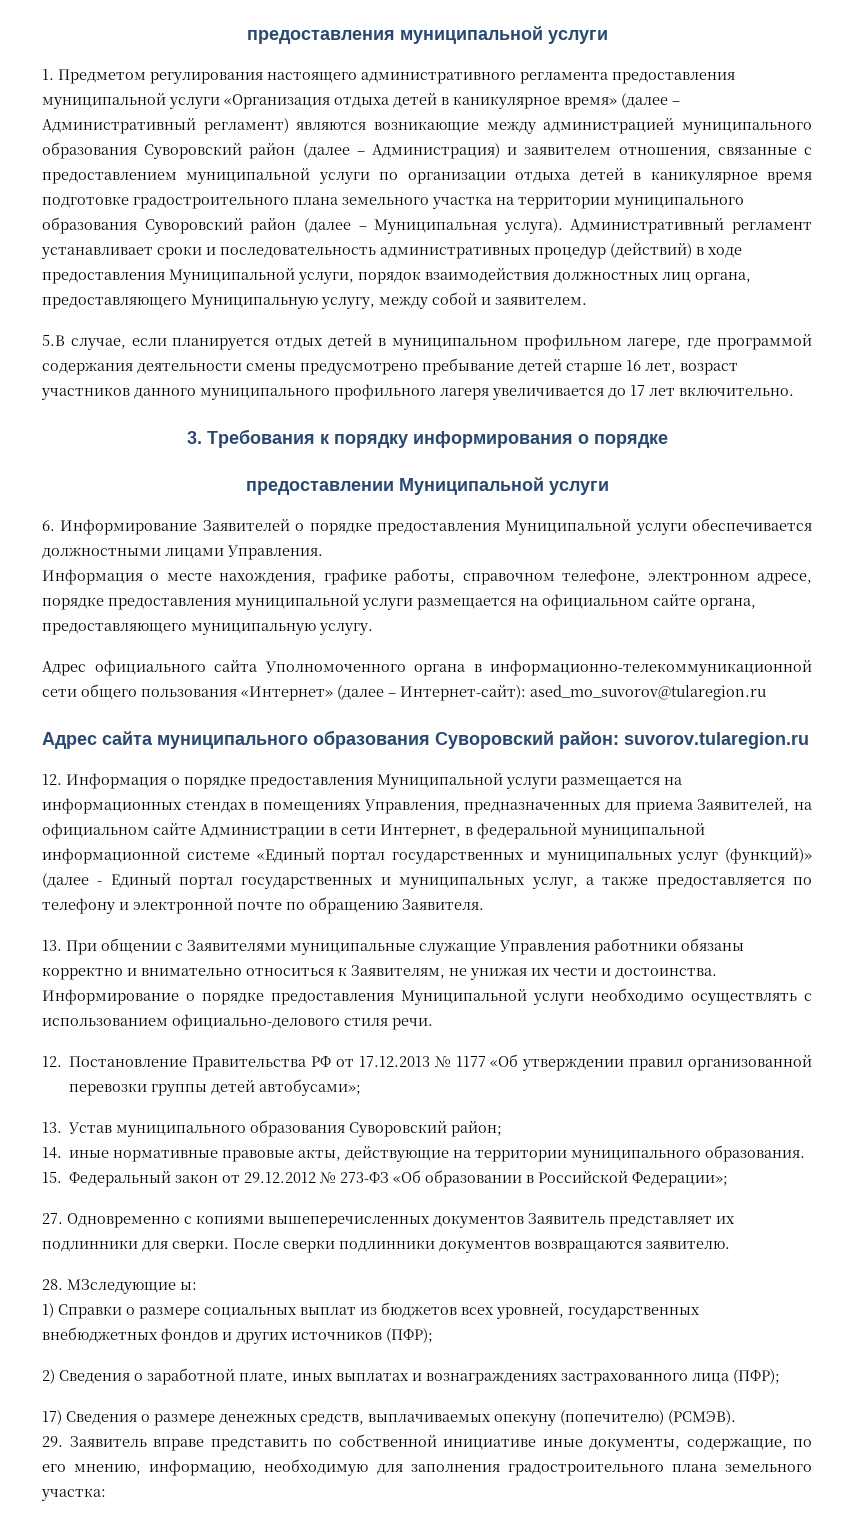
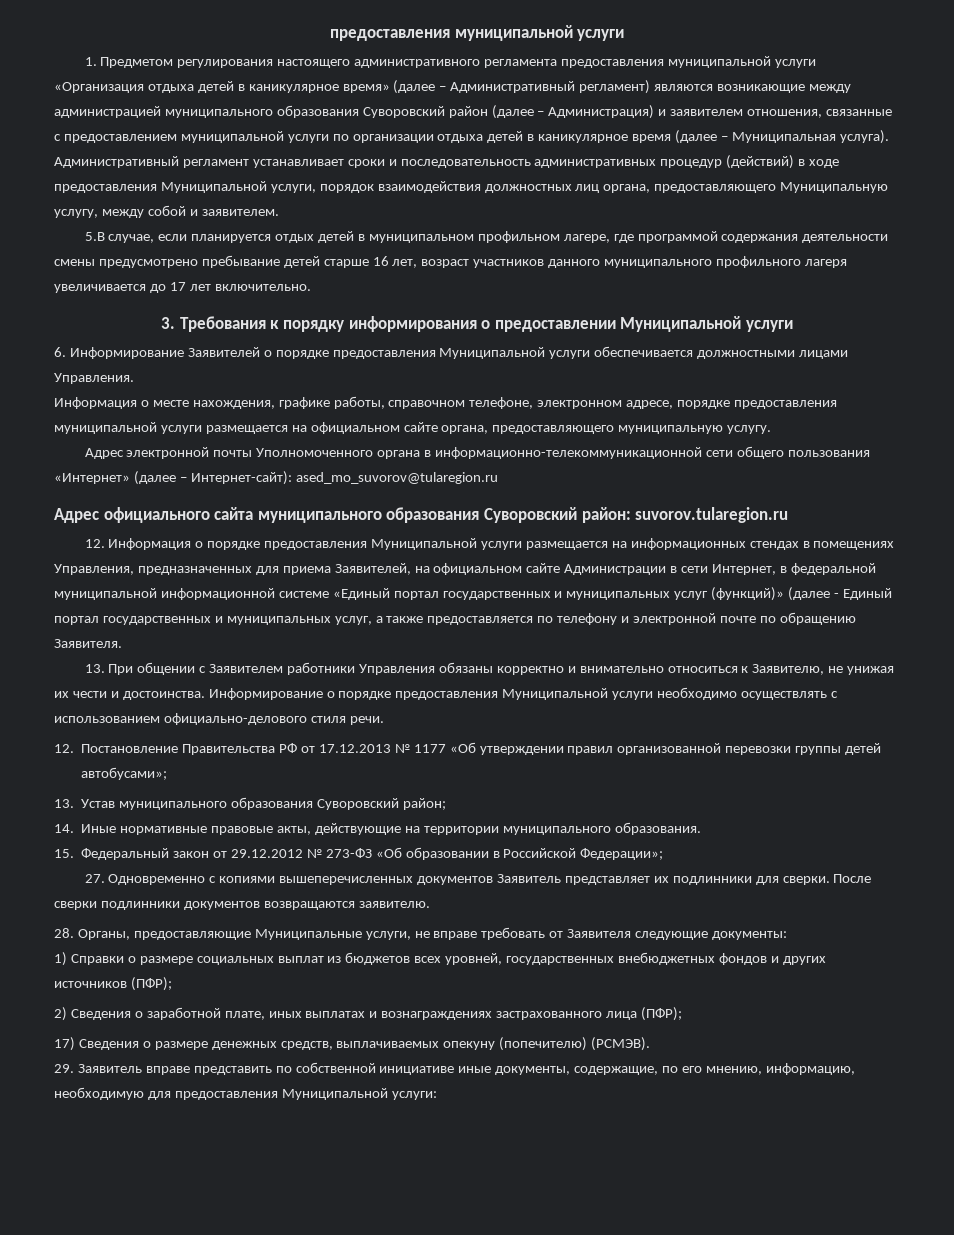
[42,196,744,209] [42,217,297,234] подготовке градостроительного плана земельного участка на территории муниципального образования Суворовский район -> (672, 138) none
[593,434,668,448] порядке // -> (491, 324) none
[94,660,257,676] официального сайта -> [126,447,253,459] электронной почты
(97, 740) none -> [103,507,210,523] официального
[187,938,677,955] Заявителями муниципальные служащие Управления работники -> [209,662,435,675] Заявителем работники Управления
[351,965,445,979] Заявителям, -> [752,664,825,675] Заявителю,
[69,1150,110,1158] иные -> [81,824,117,833] Иные
[67,1279,197,1294] МЗследующие ы: -> [77,927,788,940] Органы, предоставляющие Муниципальные услуги, не вправе требовать от Заявителя следующие документы:
[410,1464,812,1476] [41,1488,106,1501] заполнения градостроительного плана земельного участка: -> [174,1088,437,1100] предоставления Муниципальной услуги:

